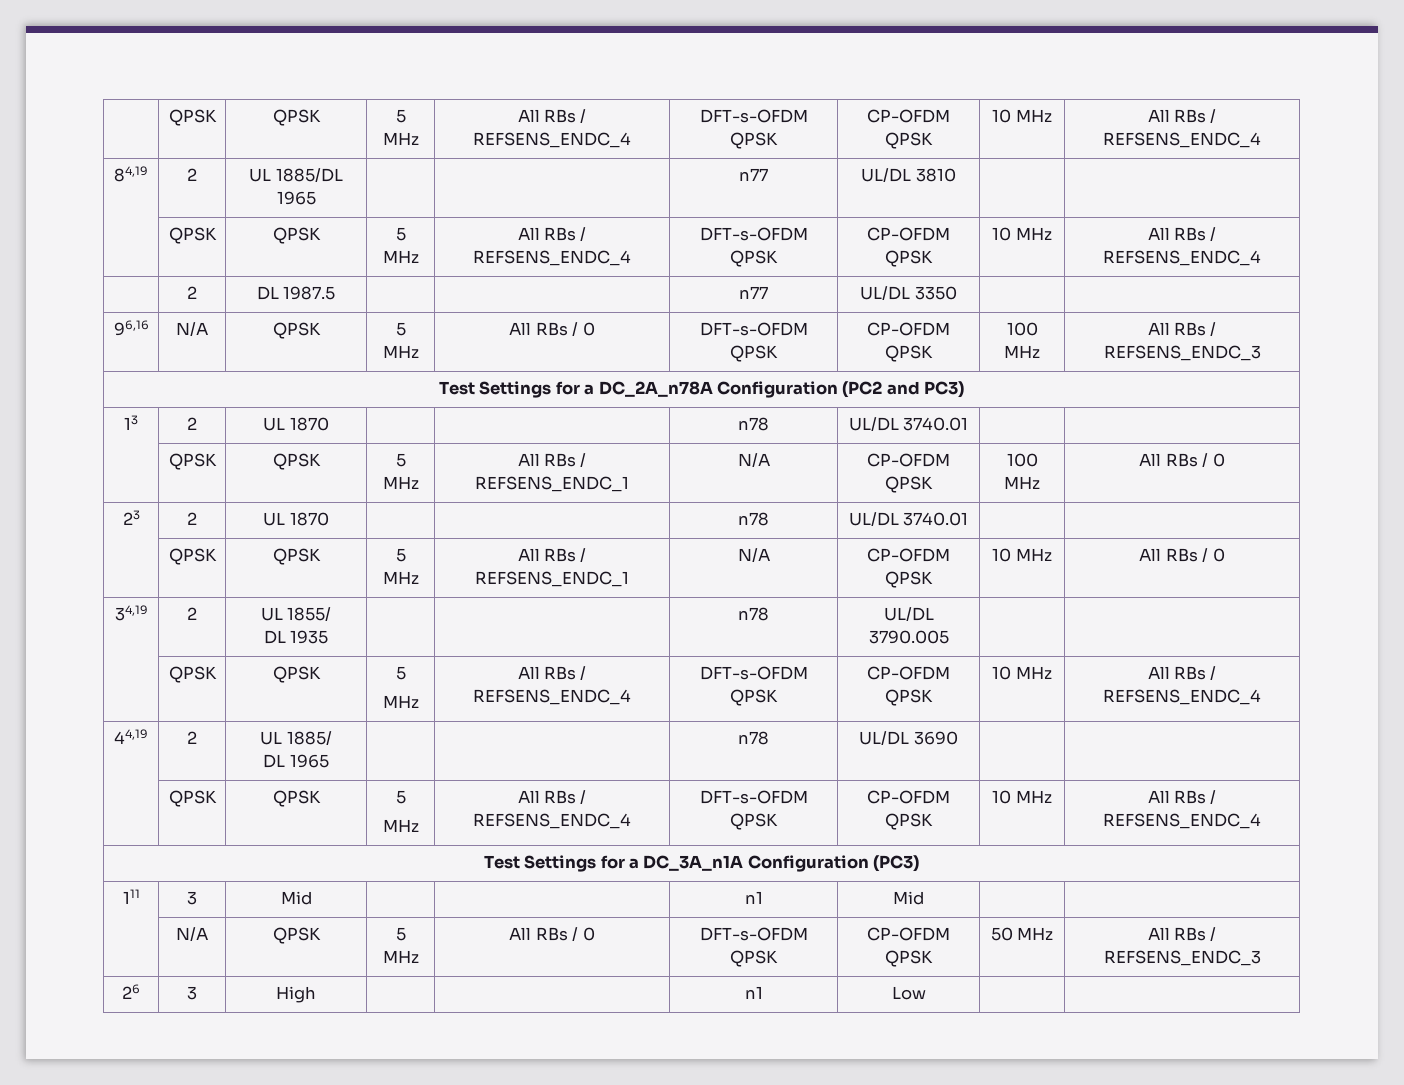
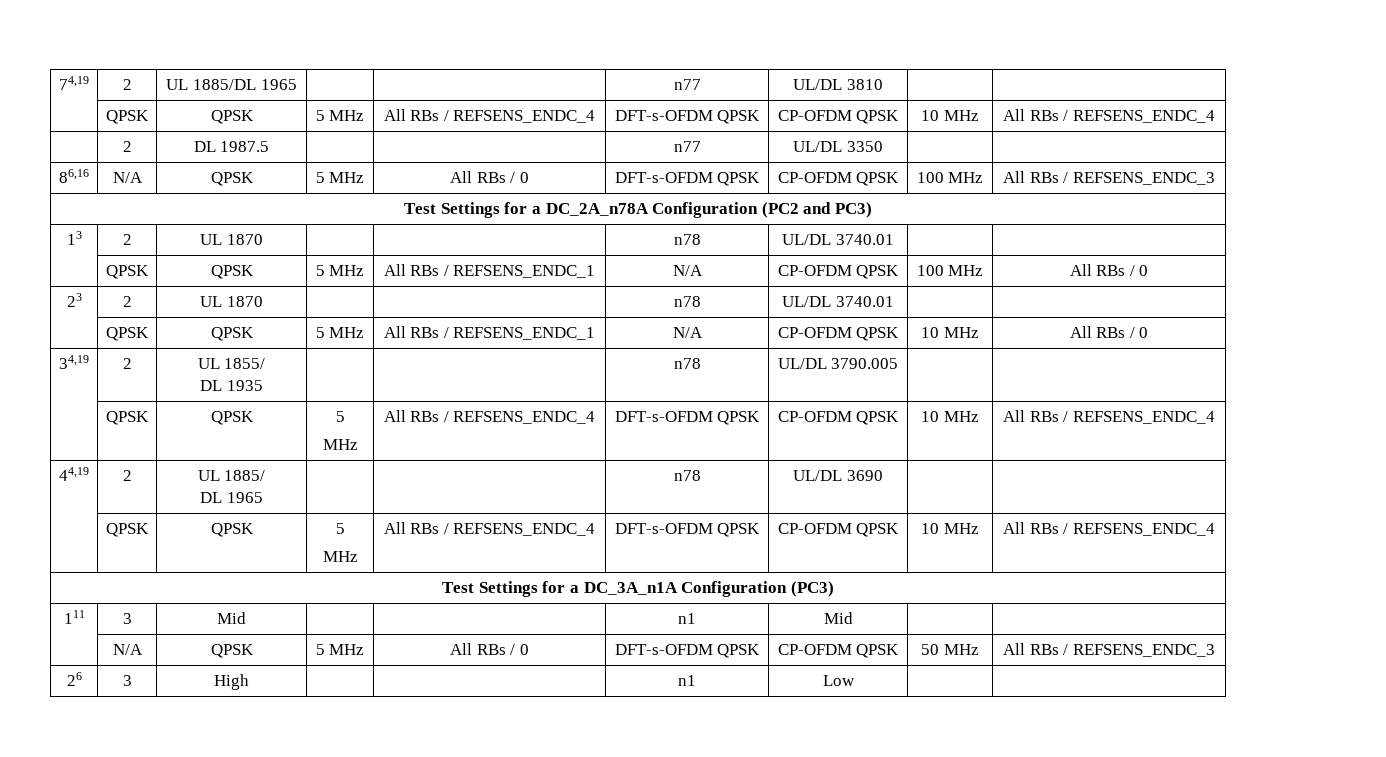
[168,109,217,126] [272,109,321,126] [395,109,406,123] [382,132,419,145] [517,109,587,123] [473,132,631,148] [699,109,808,123] [730,132,778,149] [867,109,950,123] [885,132,933,149] [992,109,1052,123] [1147,109,1217,123] [1103,132,1261,148] [114,166,148,182] | QPSK | QPSK | 5 MHz | All RBs / REFSENS_ENDC_4 | DFT-s-OFDM QPSK | CP-OFDM QPSK | 10 MHz | All RBs / REFSENS_ENDC_4 // 84,19 -> [59,76,89,90] 74,19
[113,320,149,336] 96,16 -> [59,169,89,183] 86,16

